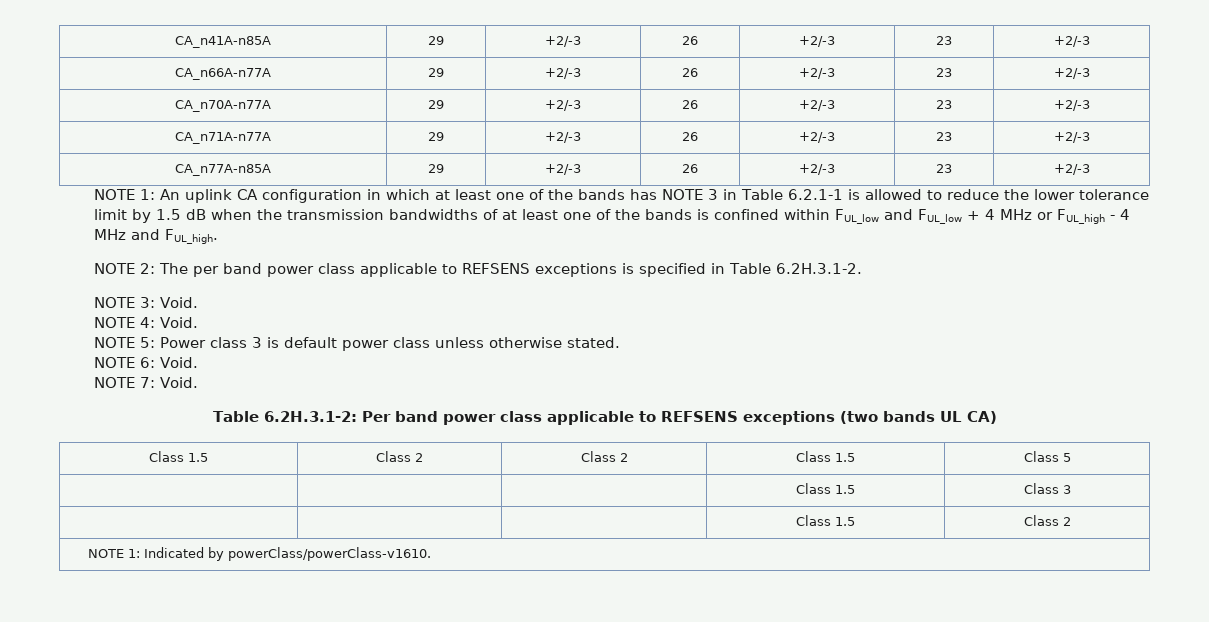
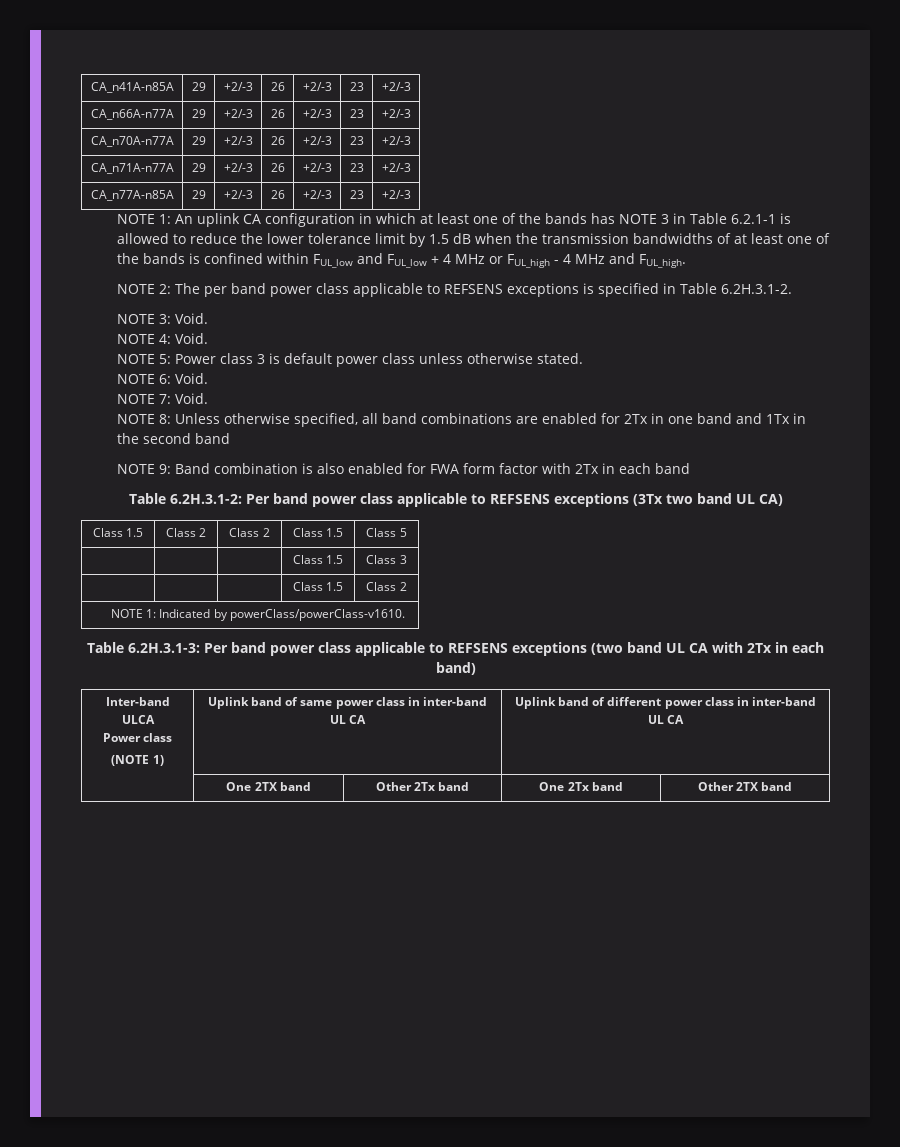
(198, 382) none -> [116,413,806,427] [116,433,230,444] [116,463,690,474] // NOTE 8: Unless otherwise specified, all band combinations are enabled for 2Tx in one band and 1Tx in the second band // NOTE 9: Band combination is also enabled for FWA form factor with 2Tx in each band
[839,411,935,424] (two bands -> [632,493,732,506] (3Tx two band
(432, 554) none -> [87,642,824,656] [435,662,476,675] [105,697,170,706] [121,715,155,724] [102,733,173,742] [111,755,164,766] [207,697,488,709] [329,715,367,724] [514,697,817,709] [647,715,685,724] [226,782,311,791] [375,782,470,791] [539,782,623,791] [697,782,793,791] // Table 6.2H.3.1-3: Per band power class applicable to REFSENS exceptions (two band UL CA with 2Tx in each band) // Inter-band ULCA // Power class // (NOTE 1) | Uplink band of same power class in inter-band UL CA | Uplink band of different power class in inter-band UL CA // | One 2TX band | Other 2Tx band | One 2Tx band | Other 2TX band

